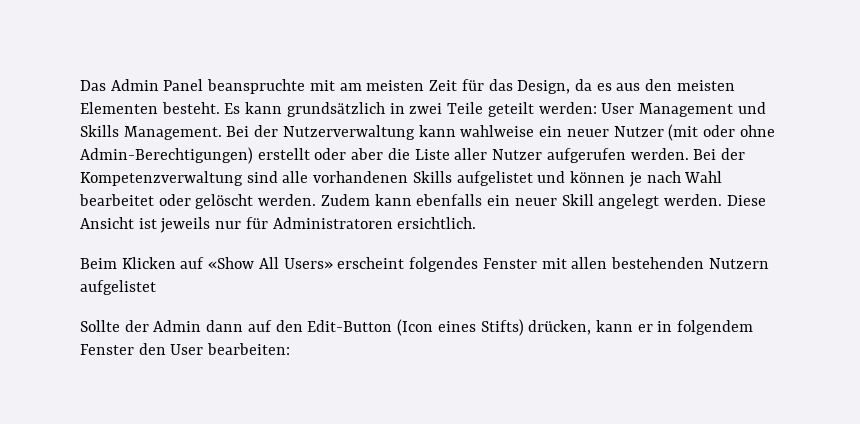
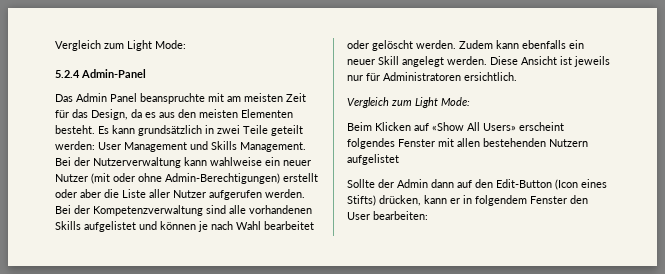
(80, 85) none -> [55,40,186,51] [55,69,146,78] Vergleich zum Light Mode: // 5.2.4 Admin-Panel //
(477, 223) none -> [347,97,470,108] // Vergleich zum Light Mode:

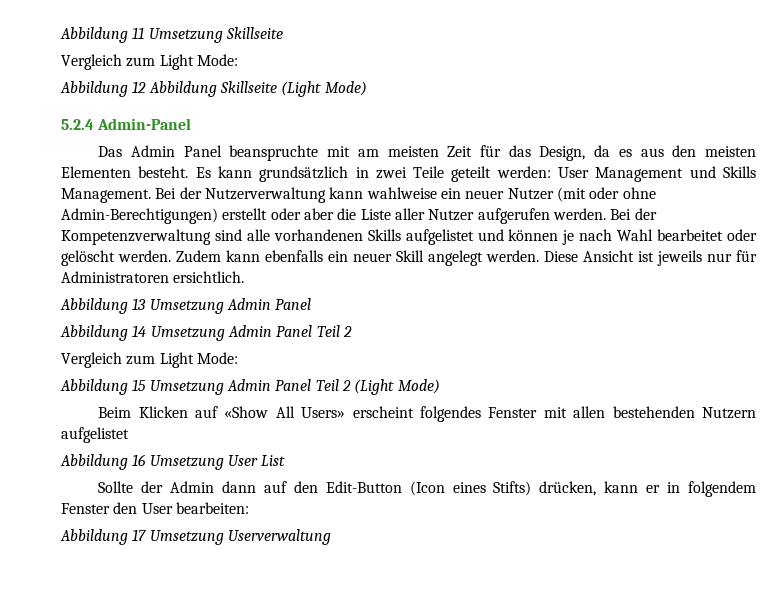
[55,40,186,51] Vergleich zum Light Mode: -> [60,27,283,43] [61,54,238,70] [60,81,367,97] Abbildung 11 Umsetzung Skillseite // Vergleich zum Light Mode: // Abbildung 12 Abbildung Skillseite (Light Mode)
[347,97,470,108] Vergleich zum Light Mode: -> [60,298,312,314] [60,325,352,341] [61,352,238,368] [60,379,440,395] Abbildung 13 Umsetzung Admin Panel // Abbildung 14 Umsetzung Admin Panel Teil 2 // Vergleich zum Light Mode: // Abbildung 15 Umsetzung Admin Panel Teil 2 (Light Mode)
(399, 159) none -> [60,454,286,470] // Abbildung 16 Umsetzung User List
(428, 215) none -> [60,529,331,545] // Abbildung 17 Umsetzung Userverwaltung

